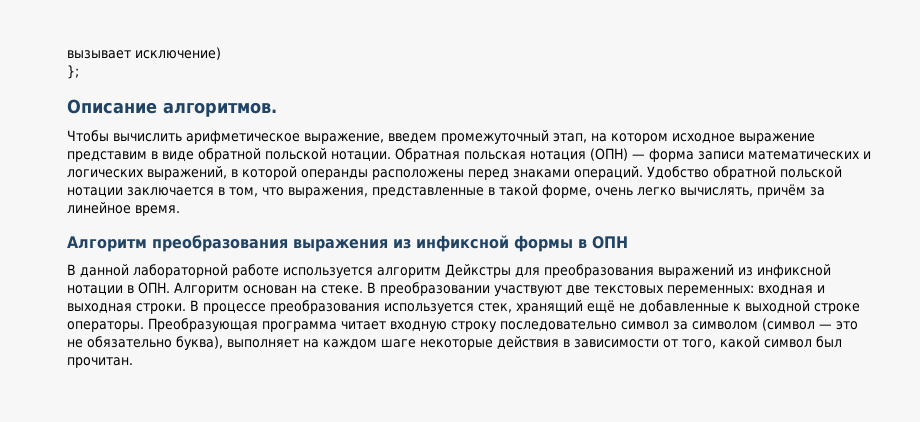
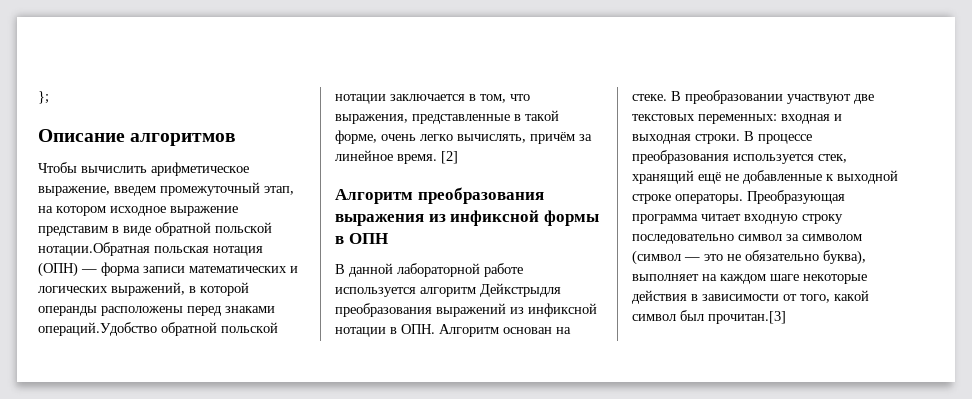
[67,47,221,60] вызывает исключение) // -> (38, 97) none
[163,102,277,117] алгоритмов. -> [130,133,237,146] алгоритмов
[331,148,460,162] нотации. Обратная -> [38,242,150,256] нотации.Обратная
[574,166,709,180] операций. Удобство -> [38,322,157,336] операций.Удобство
(180, 210) none -> [441,151,458,164] [2]
[445,264,540,278] Дейкстры для -> [480,283,561,297] Дейкстрыдля
[67,357,133,368] прочитан. -> [708,311,786,324] прочитан.[3]

